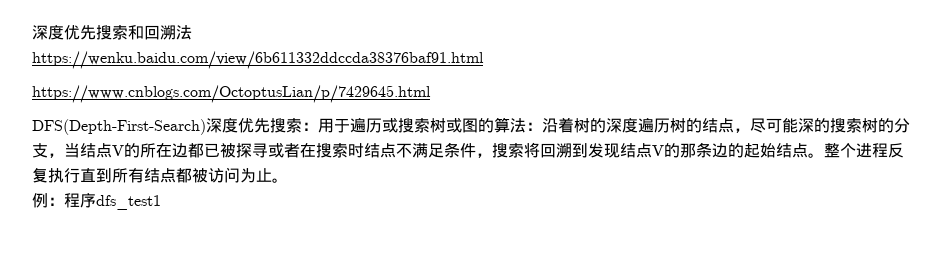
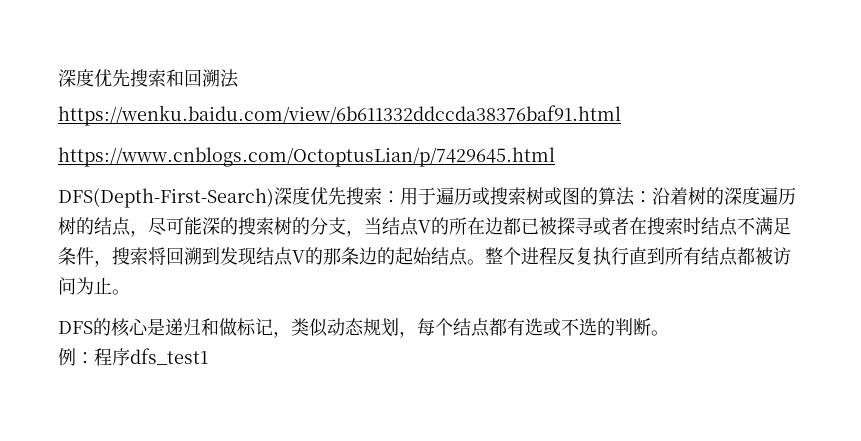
(288, 180) none -> [58,318,669,338] // DFS的核心是递归和做标记，类似动态规划，每个结点都有选或不选的判断。

